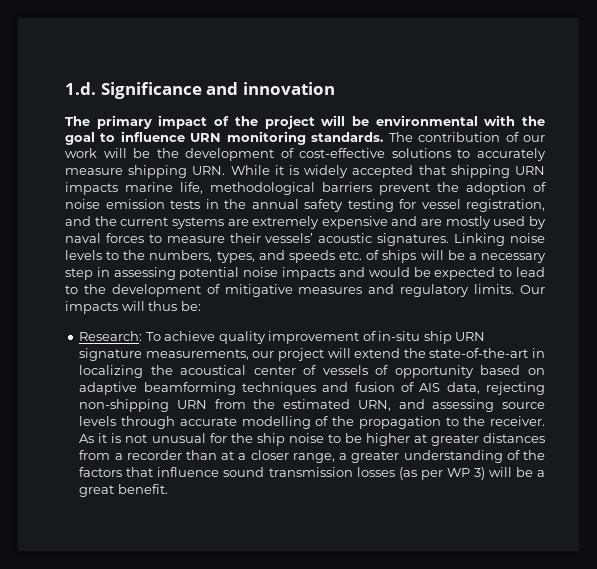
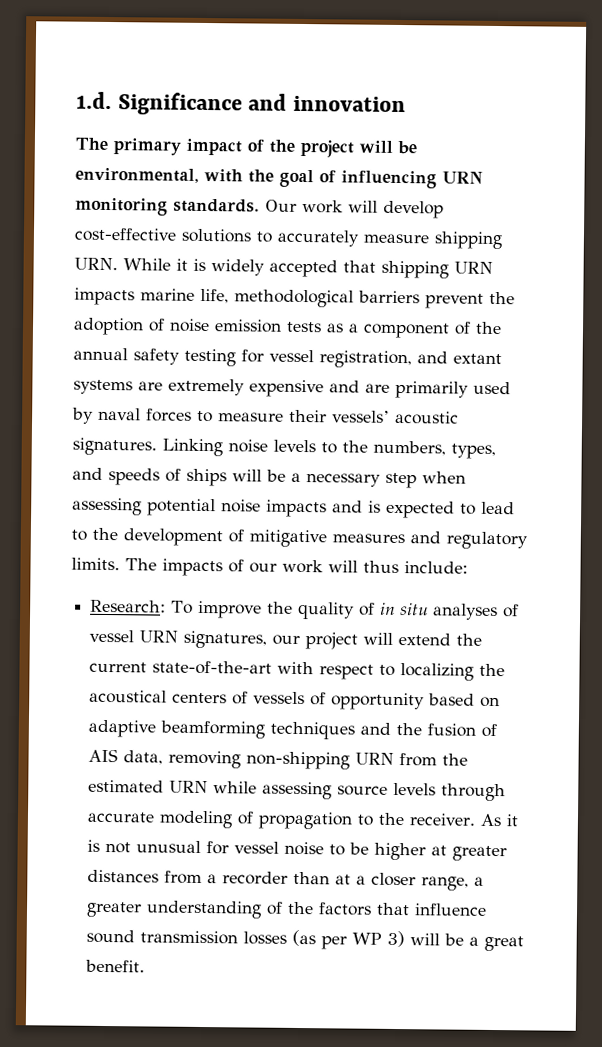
[375,115,478,126] environmental -> [75,167,199,183] environmental,
[100,131,185,142] to influence -> [319,170,437,189] of influencing
[388,132,545,142] [65,148,294,161] The contribution of our work will be the development of -> [265,199,444,219] Our work will develop
[205,199,219,209] in -> [326,321,471,339] as a component of
[94,216,169,226] the current -> [453,353,502,365] extant
[445,216,491,229] mostly -> [395,380,469,399] primarily
[339,251,363,260] etc. -> (160, 477) none
[96,267,110,277] in -> [422,471,466,484] when
[368,267,431,277] would be -> [368,500,381,513] is
[520,285,546,294] [65,301,118,314] Our impacts -> [125,558,323,577] The impacts of our work
[180,301,201,311] be: -> [404,561,468,574] include:
[164,331,486,344] [79,348,249,361] achieve quality improvement of in-situ ship URN signature measurements, -> [198,600,520,621] [89,629,268,649] improve the quality of in situ analyses of vessel URN signatures,
[429,348,545,358] state-of-the-art in -> [89,660,396,680] current state-of-the-art with respect to
[253,366,296,375] center -> [172,692,228,704] centers
(349, 387) none -> [396,722,423,736] the
[485,382,545,395] rejecting -> [168,750,242,769] removing
[357,399,425,411] URN, and -> [169,780,258,794] URN while
[241,416,355,429] modelling of the -> [159,810,255,829] modeling of
[230,433,285,446] the ship -> [234,841,280,854] vessel

